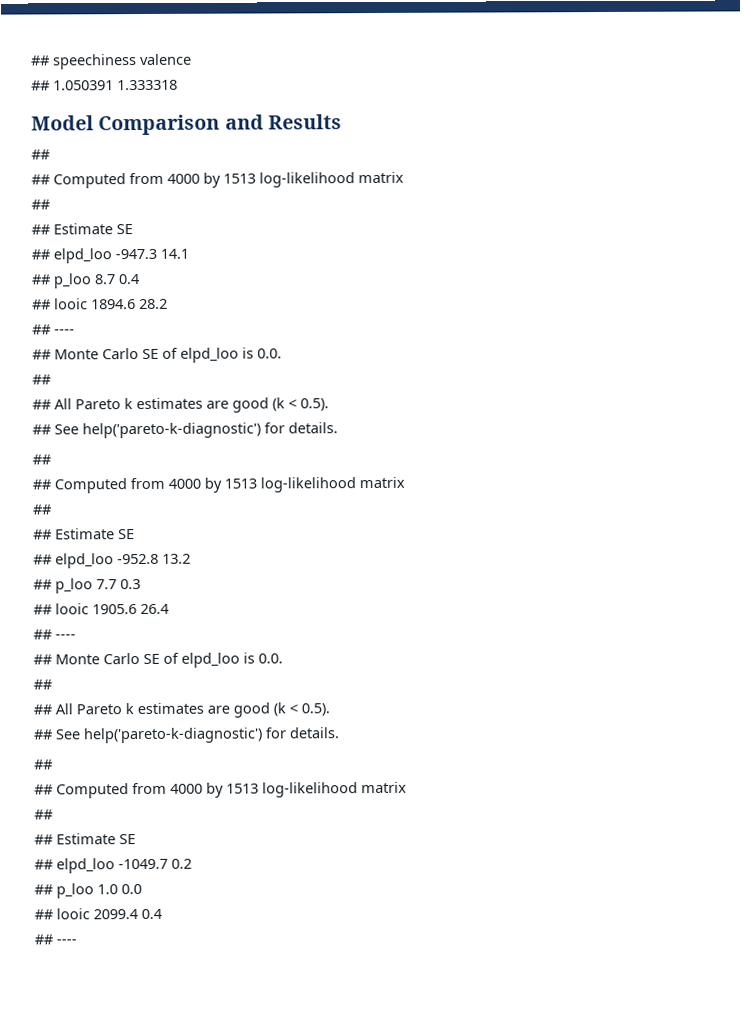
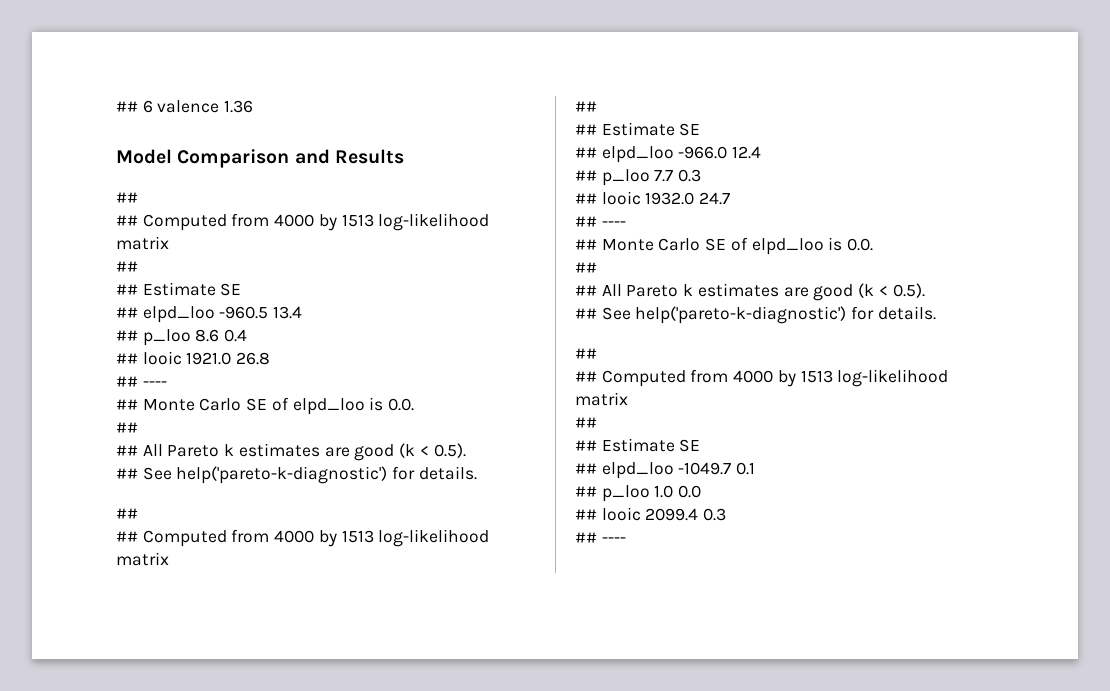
[31,54,137,70] ## speechiness -> [116,100,153,113] ## 6
[31,79,178,91] // ## 1.050391 1.333318 -> [224,100,254,113] 1.36
[115,248,189,260] [31,273,116,289] -947.3 14.1 // ## p_loo 8.7 -> [219,306,303,319] [116,329,220,346] -960.5 13.4 // ## p_loo 8.6
[91,298,168,310] 1894.6 28.2 -> [186,352,271,365] 1921.0 26.8
[117,553,191,565] -952.8 13.2 -> [678,146,762,159] -966.0 12.4
[92,603,169,615] 1905.6 26.4 -> [645,192,731,205] 1932.0 24.7
[171,858,192,869] 0.2 -> [736,462,756,475] 0.1
[141,908,162,920] 0.4 -> [703,508,727,521] 0.3

